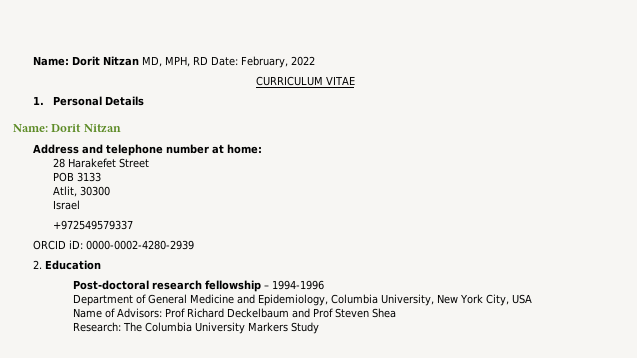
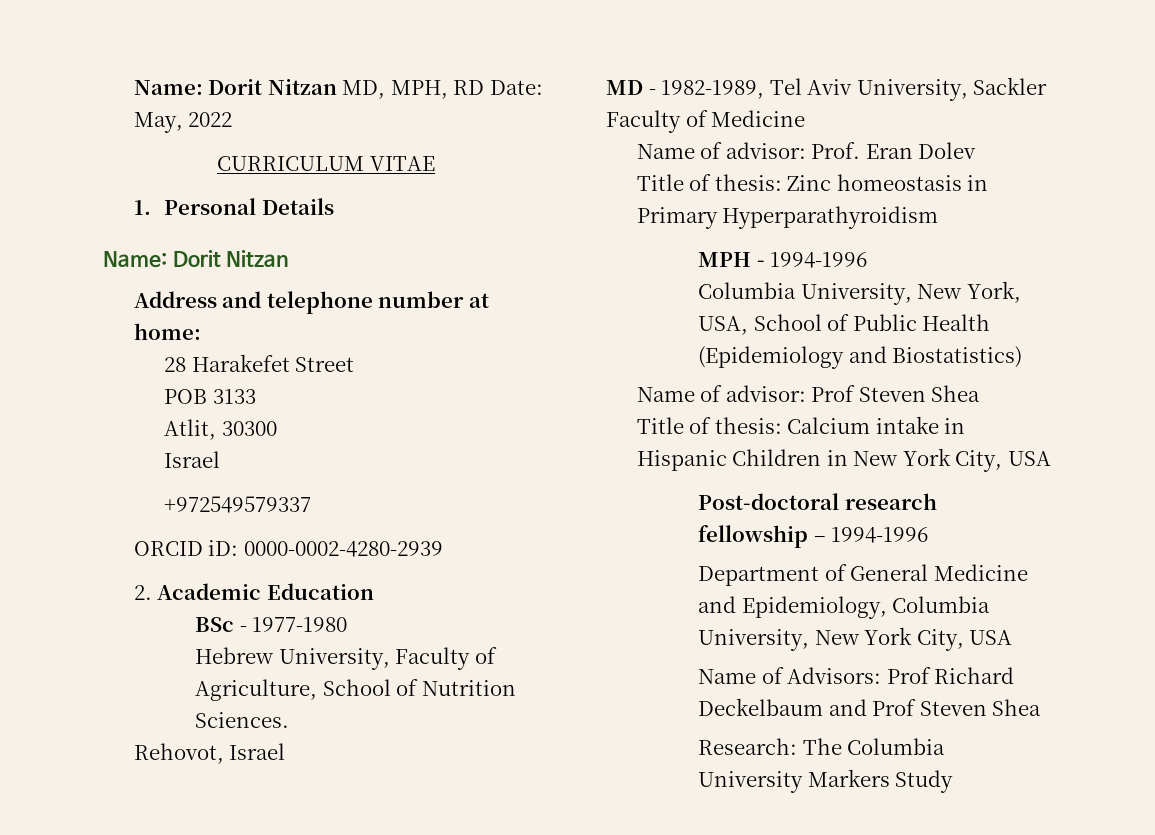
[241,56,289,68] February, -> [133,112,183,133] May,
(43, 264) none -> [157,583,262,600] Academic
(102, 265) none -> [195,617,348,632] [195,647,497,670] [195,679,516,701] [195,712,290,728] [133,743,286,764] [606,77,1048,101] [606,110,806,133] [636,142,977,159] [636,174,989,191] [636,206,939,229] [698,252,868,268] [698,281,1021,305] [698,314,991,335] [698,346,1023,369] [636,385,981,402] [636,416,966,434] [636,448,1051,472] // BSc - 1977-1980 // Hebrew University, Faculty of Agriculture, School of Nutrition Sciences. // Rehovot, Israel // MD - 1982-1989, Tel Aviv University, Sackler Faculty of Medicine // Name of advisor: Prof. Eran Dolev // Title of thesis: Zinc homeostasis in Primary Hyperparathyroidism // MPH - 1994-1996 // Columbia University, New York, USA, School of Public Health (Epidemiology and Biostatistics) // Name of advisor: Prof Steven Shea // Title of thesis: Calcium intake in Hispanic Children in New York City, USA

